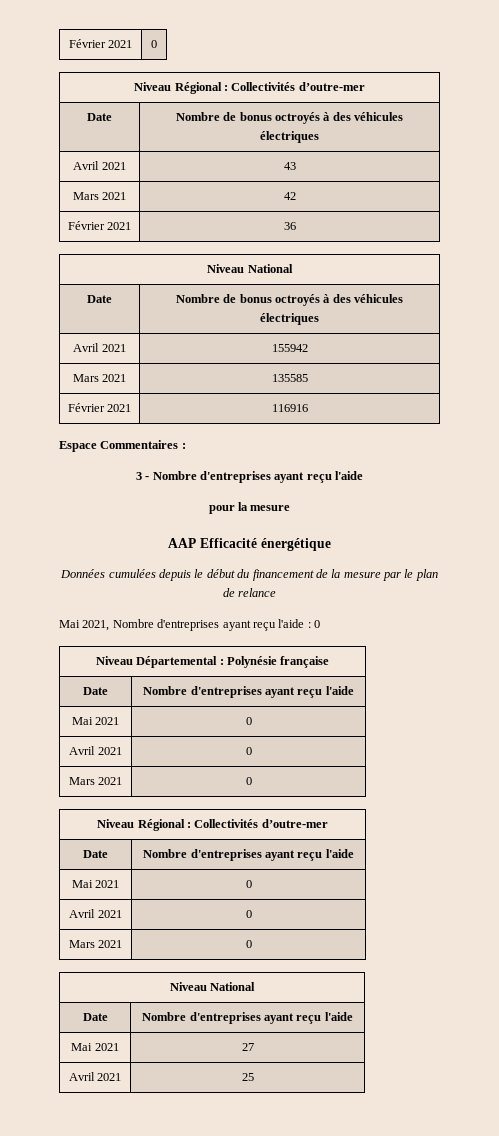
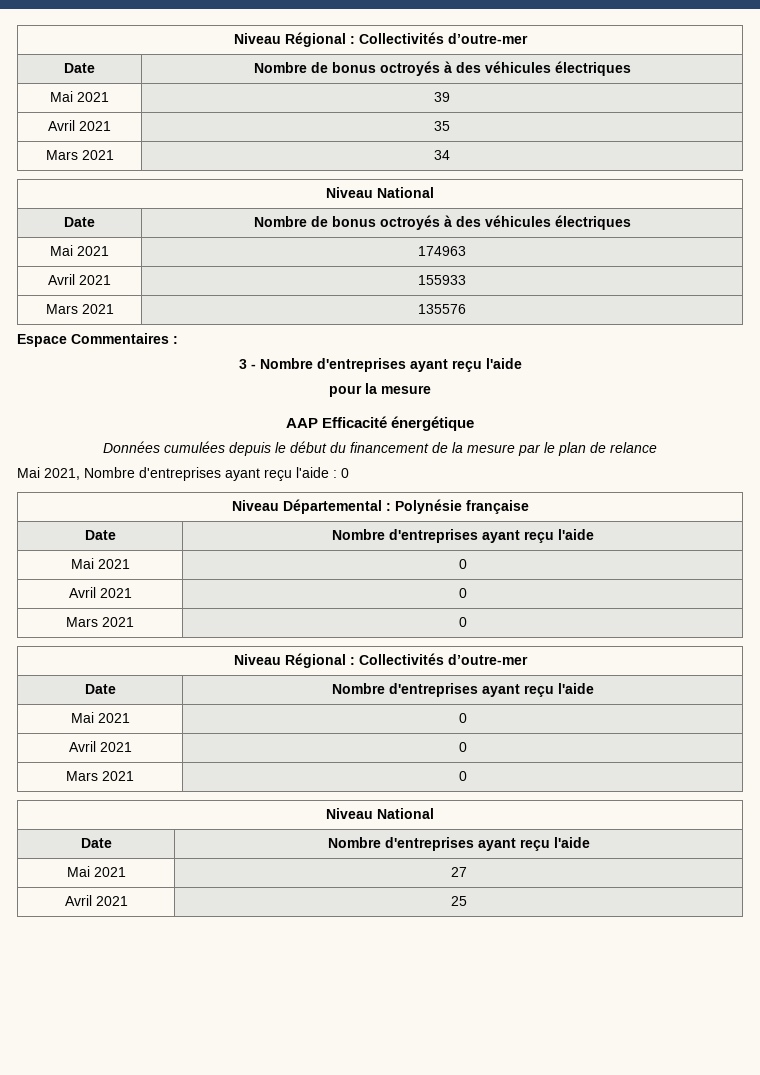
[68,39,133,48] [151,40,157,48] Février 2021 | 0 // -> (233, 38) none
[73,161,126,170] [283,162,296,170] [72,192,127,200] [283,192,296,200] [67,221,132,230] [283,222,296,230] // Avril 2021 | 43 // Mars 2021 | 42 // Février 2021 | 36 -> [50,91,109,102] [434,92,450,102] [48,120,111,131] [434,121,450,131] [45,150,114,160] [434,150,450,160] // Mai 2021 | 39 // Avril 2021 | 35 // Mars 2021 | 34
[73,343,126,352] [271,344,308,352] [72,374,127,382] [271,374,308,382] [67,403,132,412] [271,404,308,412] // Avril 2021 | 155942 // Mars 2021 | 135585 // Février 2021 | 116916 -> [50,245,109,256] [418,246,466,256] [48,274,111,285] [418,275,466,285] [45,304,114,314] [418,304,466,314] // Mai 2021 | 174963 // Avril 2021 | 155933 // Mars 2021 | 135576

